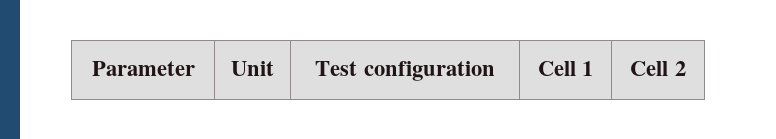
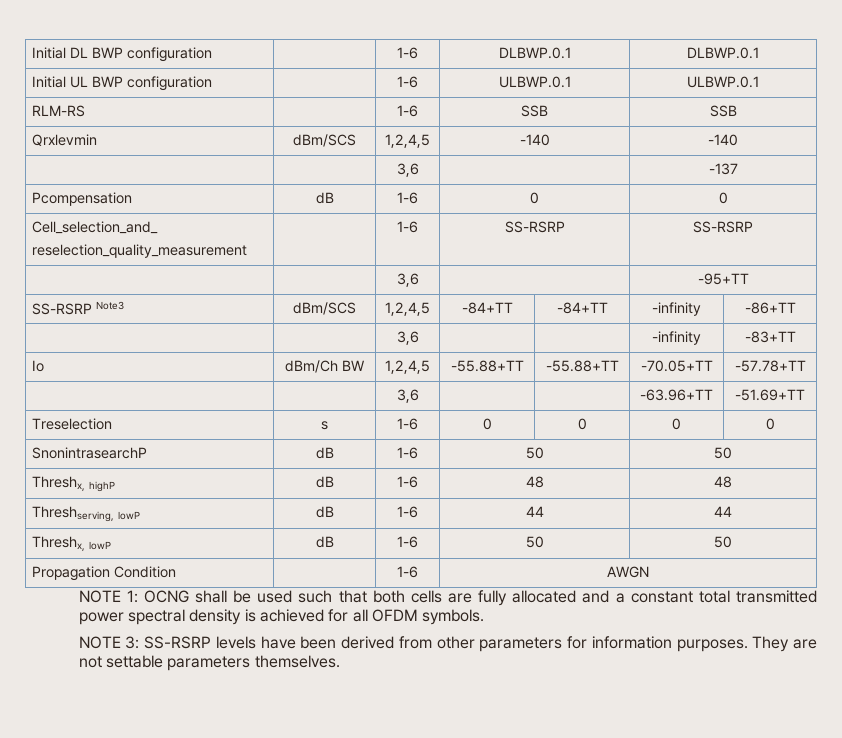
[91,61,195,76] [231,61,274,76] [315,61,495,81] [537,61,594,76] [630,61,686,76] Parameter | Unit | Test configuration | Cell 1 | Cell 2 -> [31,47,212,62] [397,47,418,59] [498,47,571,59] [687,47,759,59] [31,76,212,91] [397,76,418,88] [498,76,571,88] [687,76,759,88] [31,105,85,117] [397,105,418,117] [521,105,548,117] [709,105,737,117] [31,134,97,146] [293,134,356,147] [385,134,430,148] [519,134,550,146] [708,134,738,146] [396,163,419,177] [708,163,738,175] [31,192,132,206] [315,192,334,204] [397,192,418,204] [530,192,539,204] [718,192,728,204] [31,221,158,234] [31,244,247,258] [397,221,418,233] [504,221,565,233] [693,221,753,233] [396,273,419,287] [697,273,749,285] [31,301,124,315] [293,302,356,315] [385,302,430,316] [461,302,513,314] [556,302,608,314] [652,302,701,316] [744,302,796,314] [396,331,419,345] [652,331,701,345] [744,331,796,343] [31,360,44,372] [285,360,365,373] [385,360,430,374] [450,360,524,372] [545,360,619,372] [640,360,713,372] [734,360,806,372] [396,389,419,403] [640,389,713,401] [735,389,805,401] [31,418,112,430] [321,421,328,430] [397,418,418,430] [482,418,492,430] [577,418,587,430] [672,418,681,430] [765,418,775,430] [31,447,147,459] [315,447,334,459] [397,447,418,459] [525,447,544,459] [714,447,732,459] [31,476,115,492] [315,476,334,488] [397,476,418,488] [525,476,544,488] [714,476,732,488] [31,506,140,522] [315,506,334,518] [397,506,418,518] [525,506,544,517] [714,506,732,517] [31,536,111,552] [315,536,334,548] [397,536,418,548] [525,536,544,548] [714,536,732,548] [31,566,176,581] [397,566,418,578] [607,566,649,578] [78,590,818,606] [78,609,485,625] [78,636,818,652] [78,655,340,671] Initial DL BWP configuration | | 1-6 | DLBWP.0.1 | DLBWP.0.1 // Initial UL BWP configuration | | 1-6 | ULBWP.0.1 | ULBWP.0.1 // RLM-RS | | 1-6 | SSB | SSB // Qrxlevmin | dBm/SCS | 1,2,4,5 | -140 | -140 // | | 3,6 | | -137 // Pcompensation | dB | 1-6 | 0 | 0 // Cell_selection_and_ // reselection_quality_measurement | | 1-6 | SS-RSRP | SS-RSRP // | | 3,6 | | -95+TT // SS-RSRP Note3 | dBm/SCS | 1,2,4,5 | -84+TT | -84+TT | -infinity | -86+TT // | | 3,6 | | | -infinity | -83+TT // Io | dBm/Ch BW | 1,2,4,5 | -55.88+TT | -55.88+TT | -70.05+TT | -57.78+TT // | | 3,6 | | | -63.96+TT | -51.69+TT // Treselection | s | 1-6 | 0 | 0 | 0 | 0 // SnonintrasearchP | dB | 1-6 | 50 | 50 // Threshx, highP | dB | 1-6 | 48 | 48 // Threshserving, lowP | dB | 1-6 | 44 | 44 // Threshx, lowP | dB | 1-6 | 50 | 50 // Propagation Condition | | 1-6 | AWGN // NOTE 1: OCNG shall be used such that both cells are fully allocated and a constant total transmitted power spectral density is achieved for all OFDM symbols. // NOTE 3: SS-RSRP levels have been derived from other parameters for information purposes. They are not settable parameters themselves.

